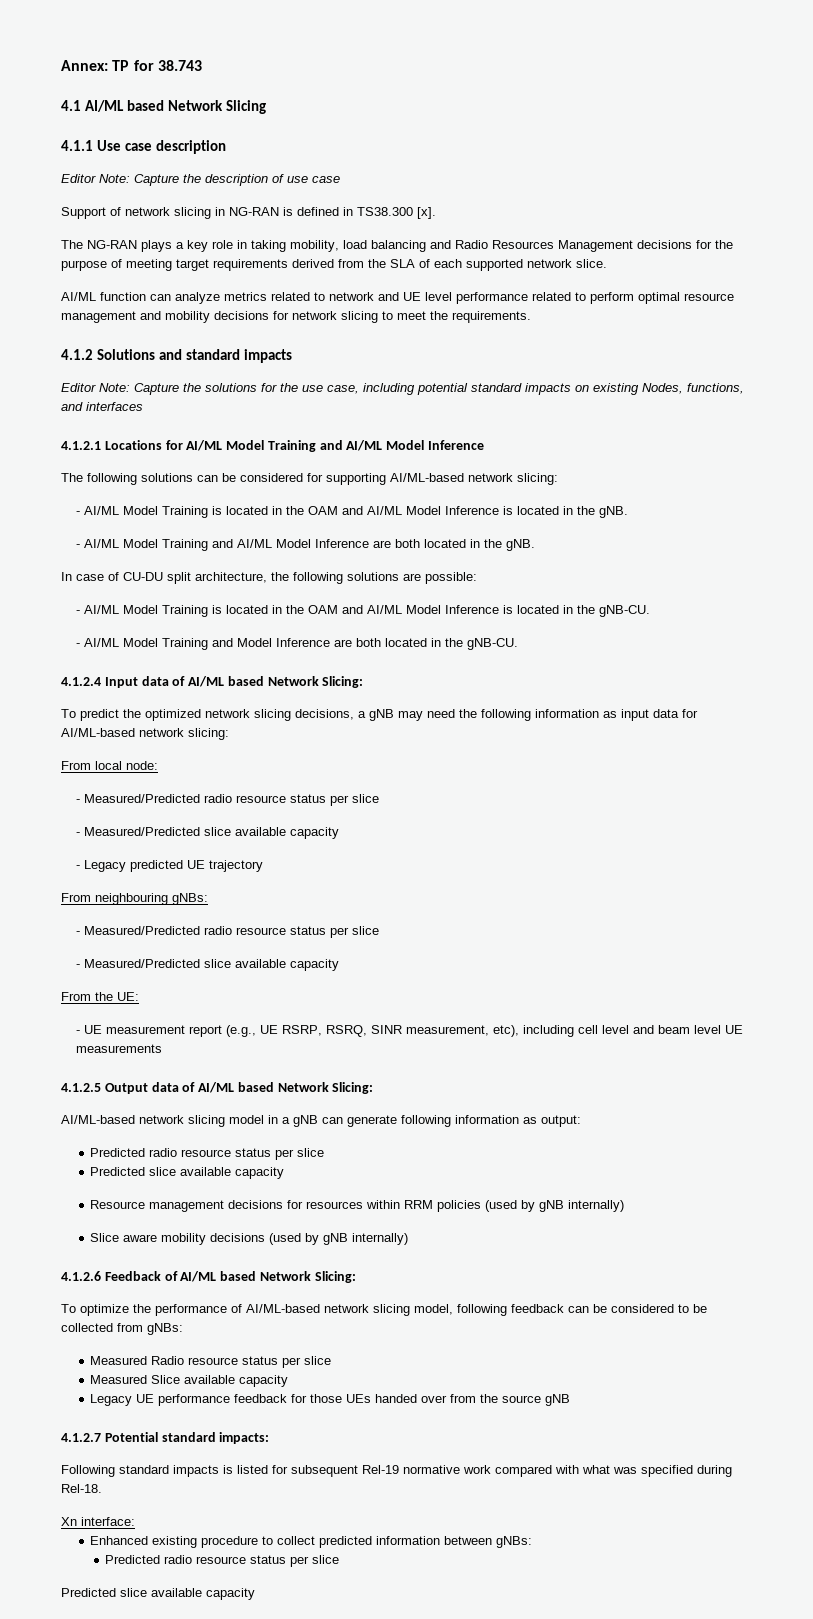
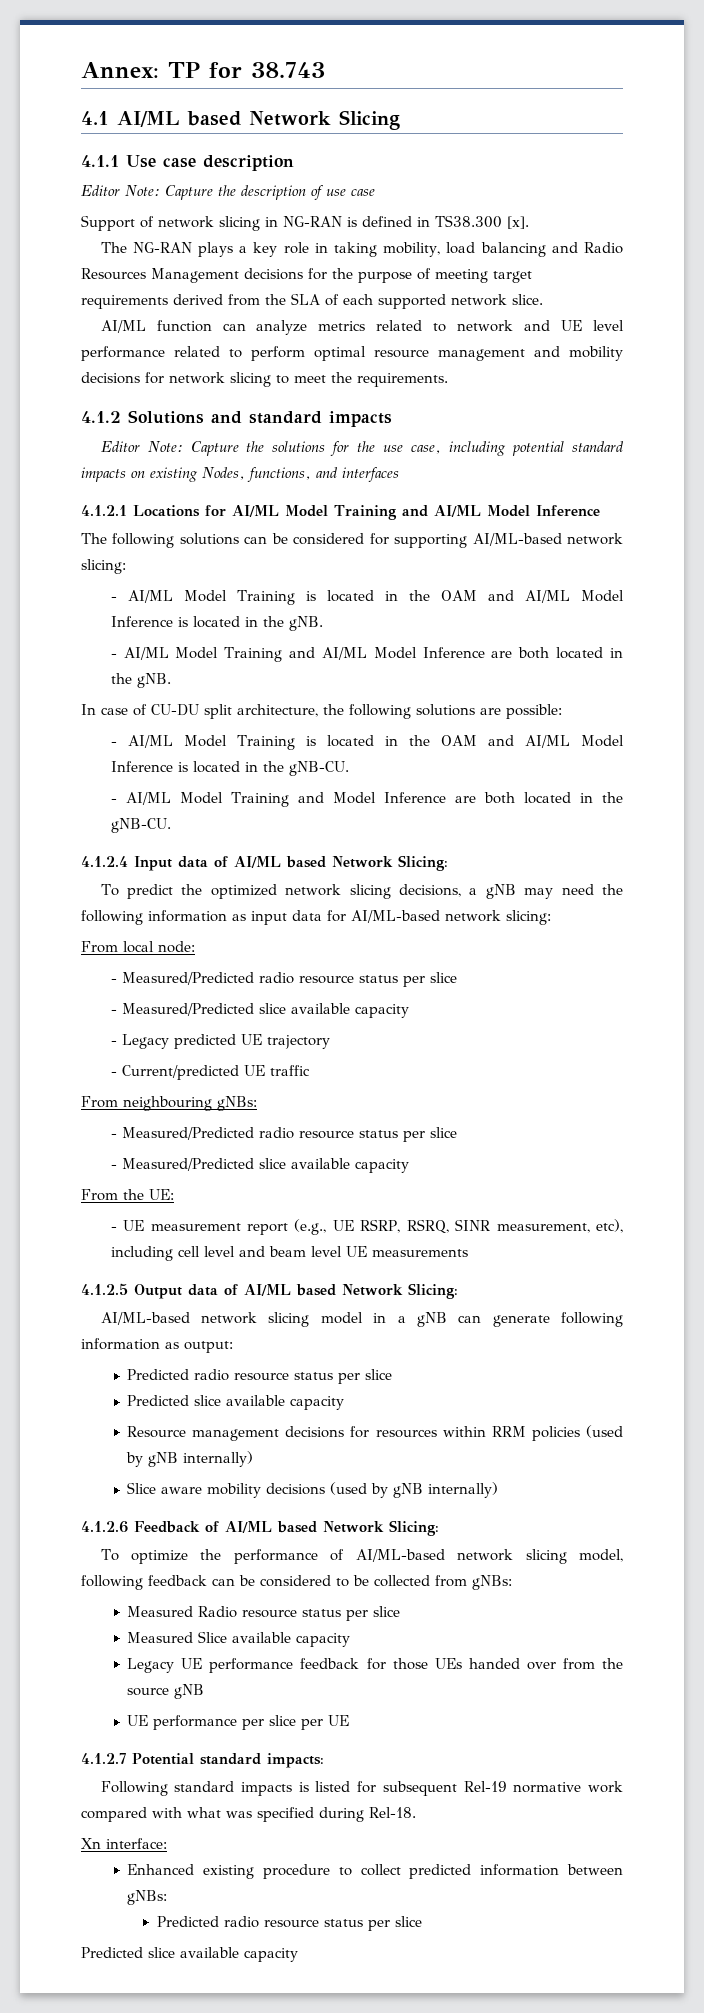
(264, 866) none -> [110,1065,310,1080] // - Current/predicted UE traffic
(571, 1400) none -> [127,1715,350,1730] // UE performance per slice per UE

